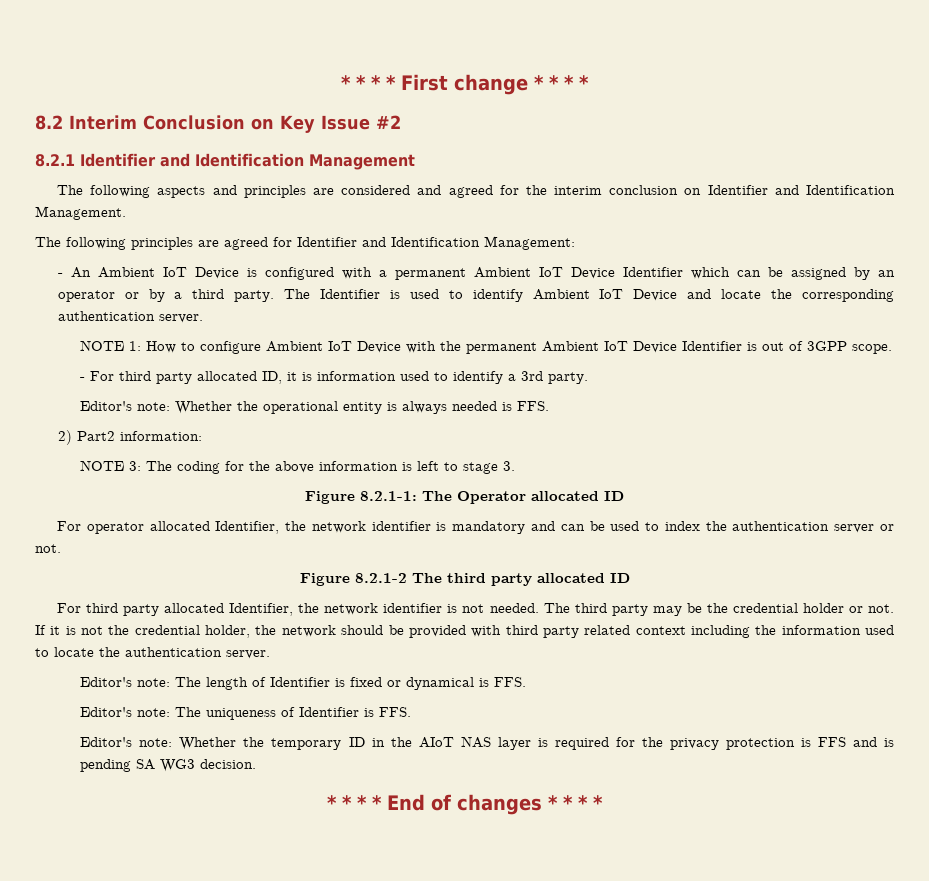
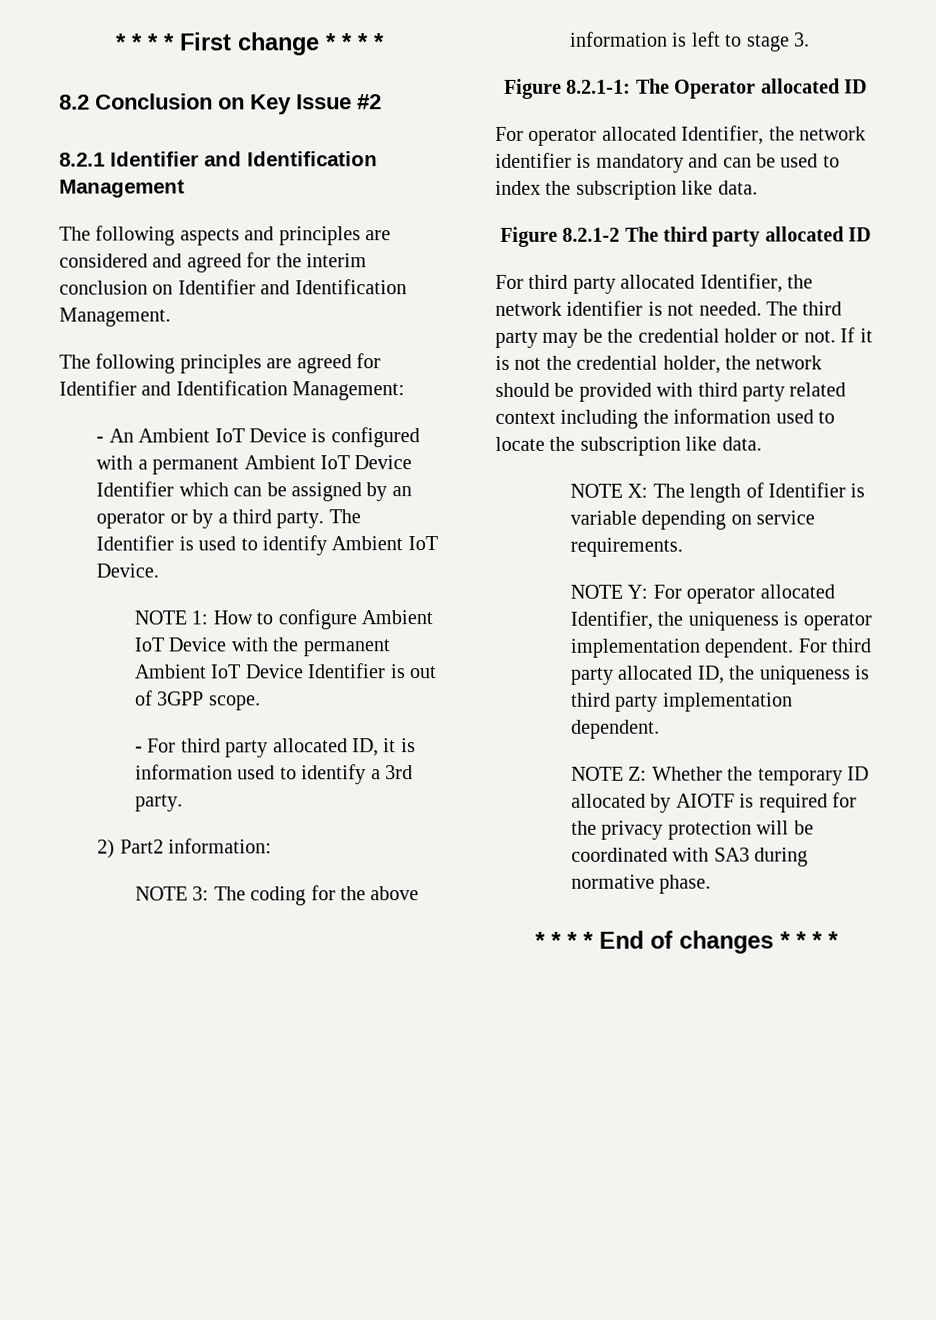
[69,115,137,130] Interim -> (90, 102) none
[633,289,894,302] [57,311,203,323] Device and locate the corresponding authentication server. -> [96,563,160,578] Device.
[80,401,550,414] // Editor's note: Whether the operational entity is always needed is FFS. -> (183, 803) none
[732,521,894,533] [35,544,61,553] authentication server or not. -> [575,180,758,200] subscription like data.
[125,647,270,659] [80,677,171,687] authentication server. // Editor's note: -> [579,436,762,456] [569,483,649,498] subscription like data. // NOTE X:
[350,677,527,690] [80,707,412,720] [80,736,531,750] fixed or dynamical is FFS. // Editor's note: The uniqueness of Identifier is FFS. // Editor's note: Whether the temporary ID in the AIoT NAS layer -> [569,510,816,530] [569,537,683,557] [569,584,835,604] [569,610,872,631] [569,638,872,658] [570,665,870,685] [570,692,793,712] [570,719,660,739] [570,766,869,786] [570,793,735,813] variable depending on service requirements. // NOTE Y: For operator allocated Identifier, the uniqueness is operator implementation dependent. For third party allocated ID, the uniqueness is third party implementation dependent. // NOTE Z: Whether the temporary ID allocated by AIOTF
[800,737,894,747] [80,759,257,772] is FFS and is pending SA WG3 decision. -> [756,820,814,835] [570,847,809,867] [570,874,712,894] will be coordinated with SA3 during normative phase.

